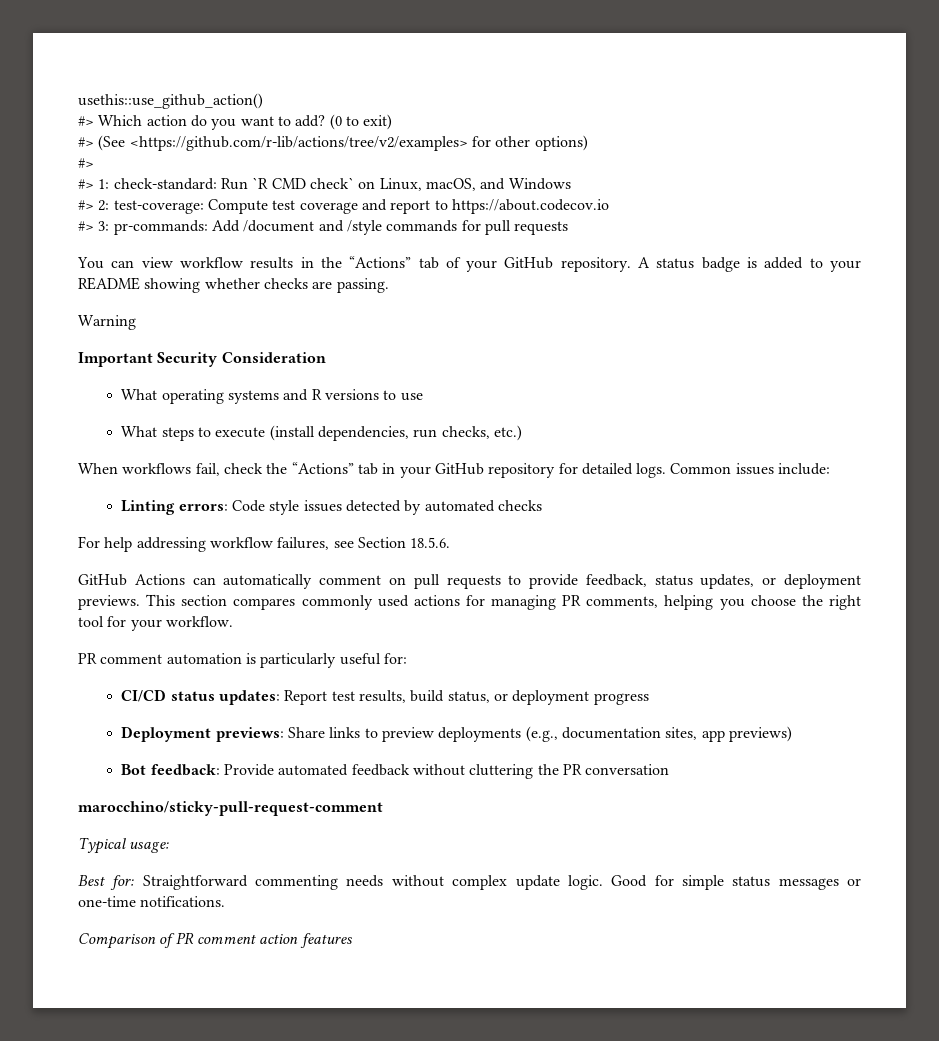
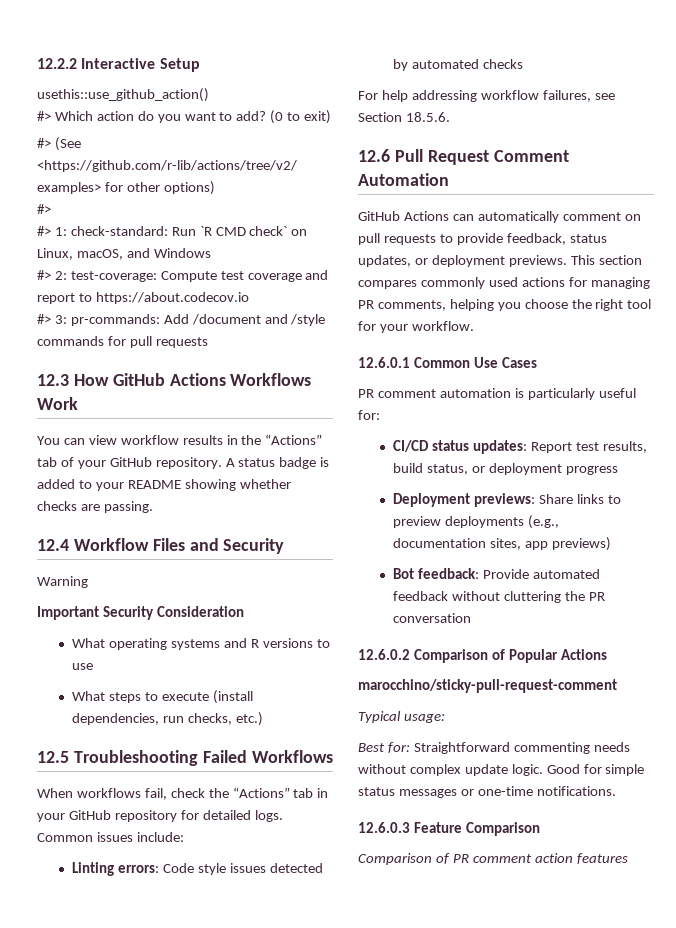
(78, 101) none -> [37,58,200,72] 12.2.2 Interactive Setup //
(569, 228) none -> [37,373,312,386] [37,397,78,410] // 12.3 How GitHub Actions Workflows Work
(389, 285) none -> [37,538,285,554] // 12.4 Workflow Files and Security
(523, 433) none -> [37,750,333,766] // 12.5 Troubleshooting Failed Workflows
(451, 542) none -> [358,149,569,165] [358,173,449,186] // 12.6 Pull Request Comment Automation
(233, 621) none -> [358,357,537,368] // 12.6.0.1 Common Use Cases
(670, 769) none -> [358,649,607,663] // 12.6.0.2 Comparison of Popular Actions
(226, 901) none -> [358,822,540,836] // 12.6.0.3 Feature Comparison

